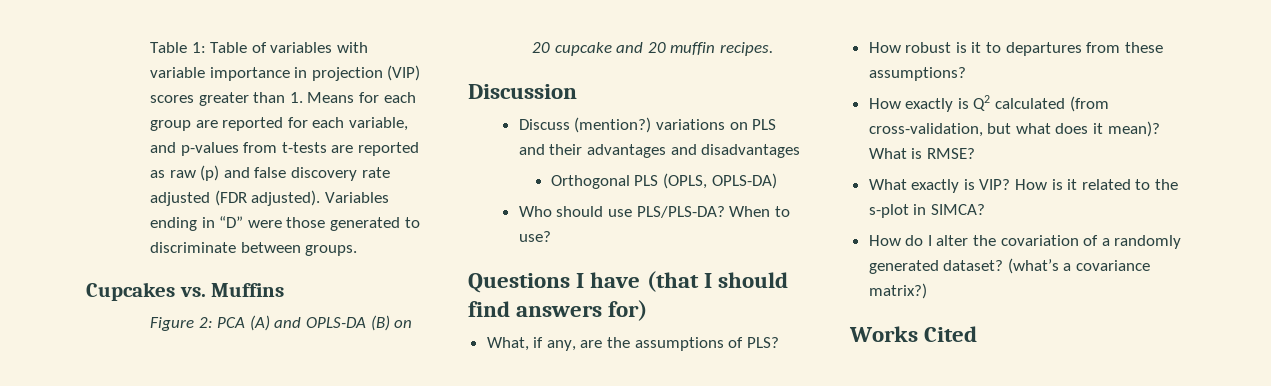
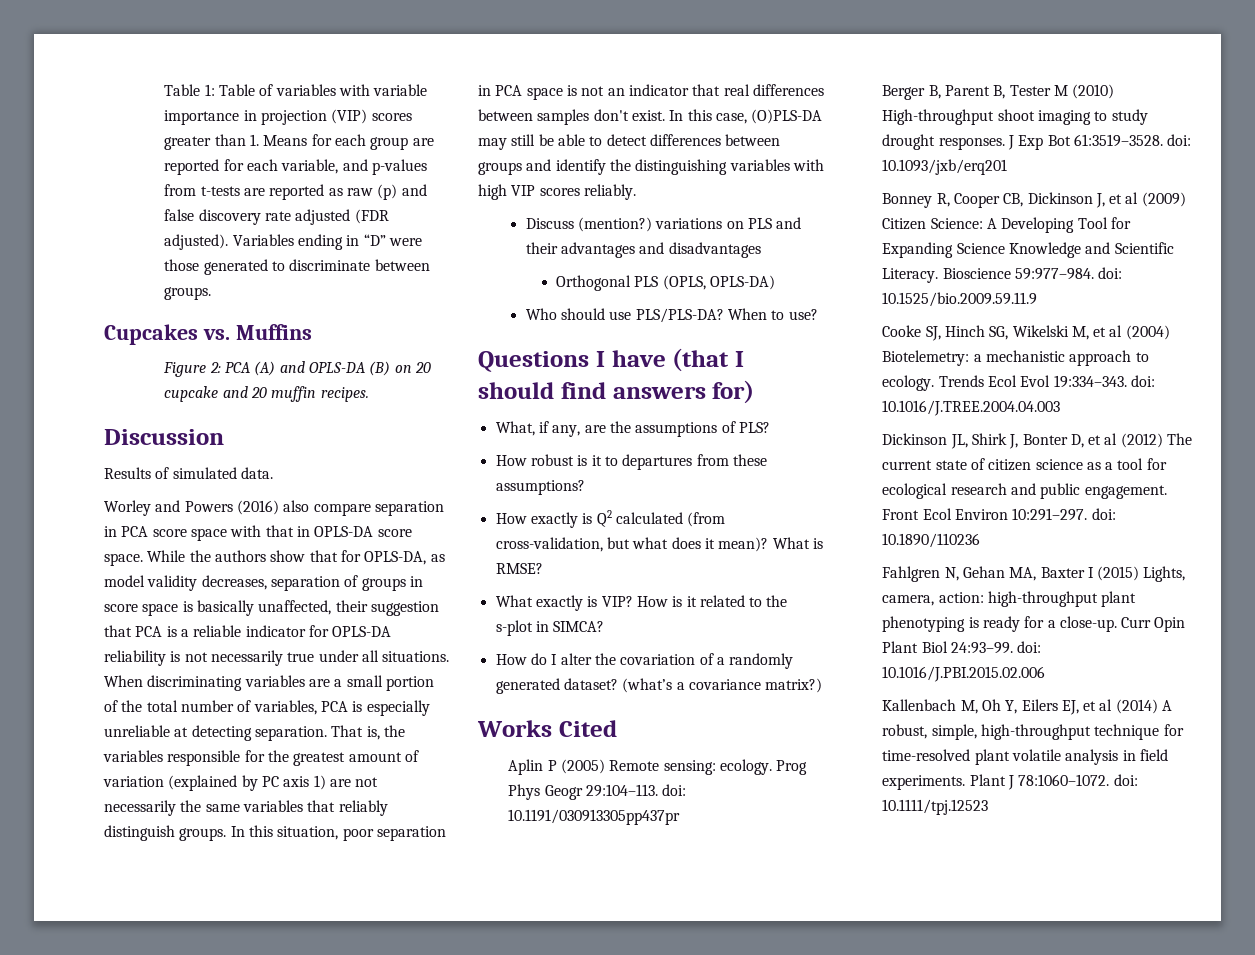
(577, 91) none -> [104,467,273,479] [104,500,444,516] [104,525,412,541] [104,550,445,566] [104,575,423,591] [104,600,439,616] [104,625,392,637] [104,650,450,666] [104,675,434,691] [104,700,430,716] [104,725,405,741] [103,750,419,766] [103,775,379,791] [104,800,388,816] [104,825,446,841] [478,84,824,100] [478,109,823,125] [478,134,781,150] [478,159,824,175] [478,184,636,200] // Results of simulated data. // Worley and Powers (2016) also compare separation in PCA score space with that in OPLS-DA score space. While the authors show that for OPLS-DA, as model validity decreases, separation of groups in score space is basically unaffected, their suggestion that PCA is a reliable indicator for OPLS-DA reliability is not necessarily true under all situations. When discriminating variables are a small portion of the total number of variables, PCA is especially unreliable at detecting separation. That is, the variables responsible for the greatest amount of variation (explained by PC axis 1) are not necessarily the same variables that reliably distinguish groups. In this situation, poor separation in PCA space is not an indicator that real differences between samples don't exist. In this case, (O)PLS-DA may still be able to detect differences between groups and identify the distinguishing variables with high VIP scores reliably.
(978, 334) none -> [508,759,808,775] [508,784,687,800] [508,809,681,825] [882,84,1115,100] [882,109,1148,125] [882,134,1192,150] [882,159,1008,175] [882,192,1186,208] [882,217,1131,233] [882,242,1174,258] [882,267,1123,283] [882,292,1038,307] [882,325,1170,341] [882,350,1149,366] [882,375,1155,391] [882,400,1061,416] [882,433,1193,449] [882,458,1167,471] [882,483,1167,499] [882,508,1116,521] [882,533,981,548] [882,566,1186,582] [882,591,1137,607] [882,616,1186,632] [882,641,1042,654] [882,666,1046,682] [882,699,1173,715] [882,724,1184,740] [882,749,1168,765] [882,774,1138,790] [882,799,989,815] // Aplin P (2005) Remote sensing: ecology. Prog Phys Geogr 29:104–113. doi: 10.1191/030913305pp437pr // Berger B, Parent B, Tester M (2010) High-throughput shoot imaging to study drought responses. J Exp Bot 61:3519–3528. doi: 10.1093/jxb/erq201 // Bonney R, Cooper CB, Dickinson J, et al (2009) Citizen Science: A Developing Tool for Expanding Science Knowledge and Scientific Literacy. Bioscience 59:977–984. doi: 10.1525/bio.2009.59.11.9 // Cooke SJ, Hinch SG, Wikelski M, et al (2004) Biotelemetry: a mechanistic approach to ecology. Trends Ecol Evol 19:334–343. doi: 10.1016/J.TREE.2004.04.003 // Dickinson JL, Shirk J, Bonter D, et al (2012) The current state of citizen science as a tool for ecological research and public engagement. Front Ecol Environ 10:291–297. doi: 10.1890/110236 // Fahlgren N, Gehan MA, Baxter I (2015) Lights, camera, action: high-throughput plant phenotyping is ready for a close-up. Curr Opin Plant Biol 24:93–99. doi: 10.1016/J.PBI.2015.02.006 // Kallenbach M, Oh Y, Eilers EJ, et al (2014) A robust, simple, high-throughput technique for time-resolved plant volatile analysis in field experiments. Plant J 78:1060–1072. doi: 10.1111/tpj.12523

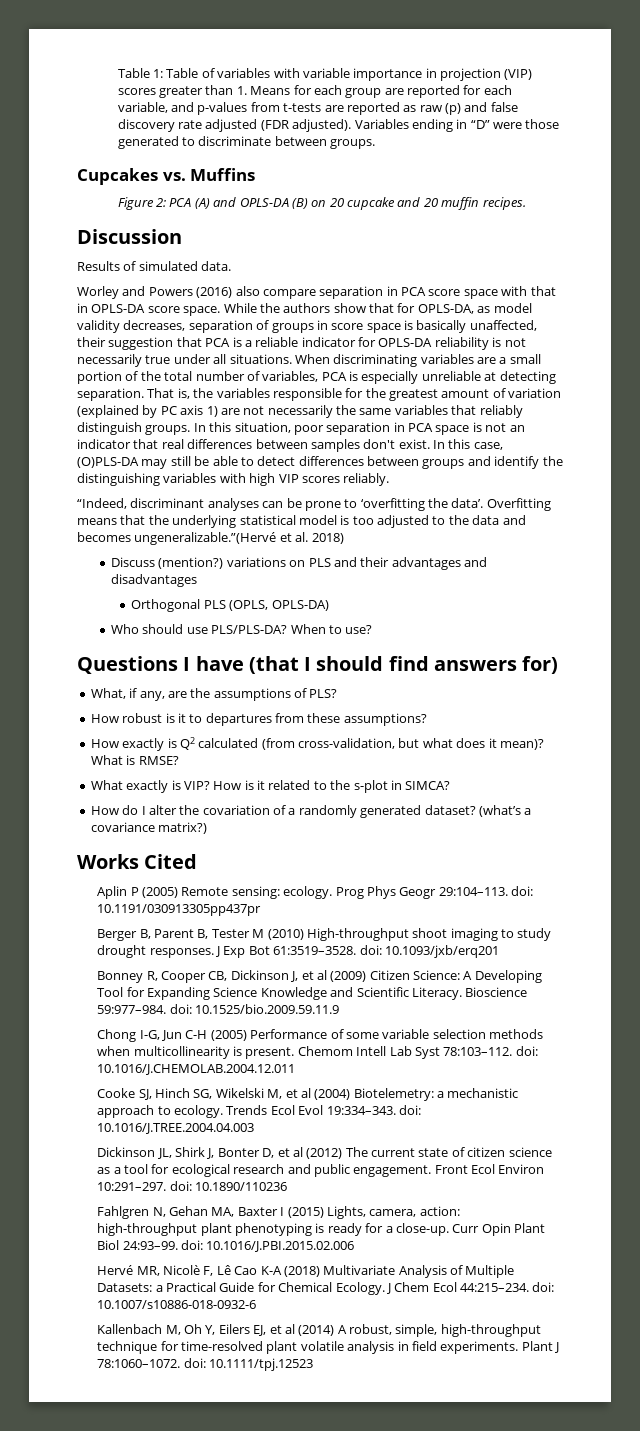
(636, 192) none -> [77,498,551,511] [77,515,526,528] [77,532,344,545] // “Indeed, discriminant analyses can be prone to ‘overfitting the data’. Overfitting means that the underlying statistical model is too adjusted to the data and becomes ungeneralizable.”(Hervé et al. 2018)
(1038, 299) none -> [97,1029,544,1042] [97,1046,538,1059] [97,1064,296,1075] // Chong I-G, Jun C-H (2005) Performance of some variable selection methods when multicollinearity is present. Chemom Intell Lab Syst 78:103–112. doi: 10.1016/J.CHEMOLAB.2004.12.011
(1046, 674) none -> [97,1265,515,1278] [97,1282,555,1295] [97,1300,257,1309] // Hervé MR, Nicolè F, Lê Cao K-A (2018) Multivariate Analysis of Multiple Datasets: a Practical Guide for Chemical Ecology. J Chem Ecol 44:215–234. doi: 10.1007/s10886-018-0932-6

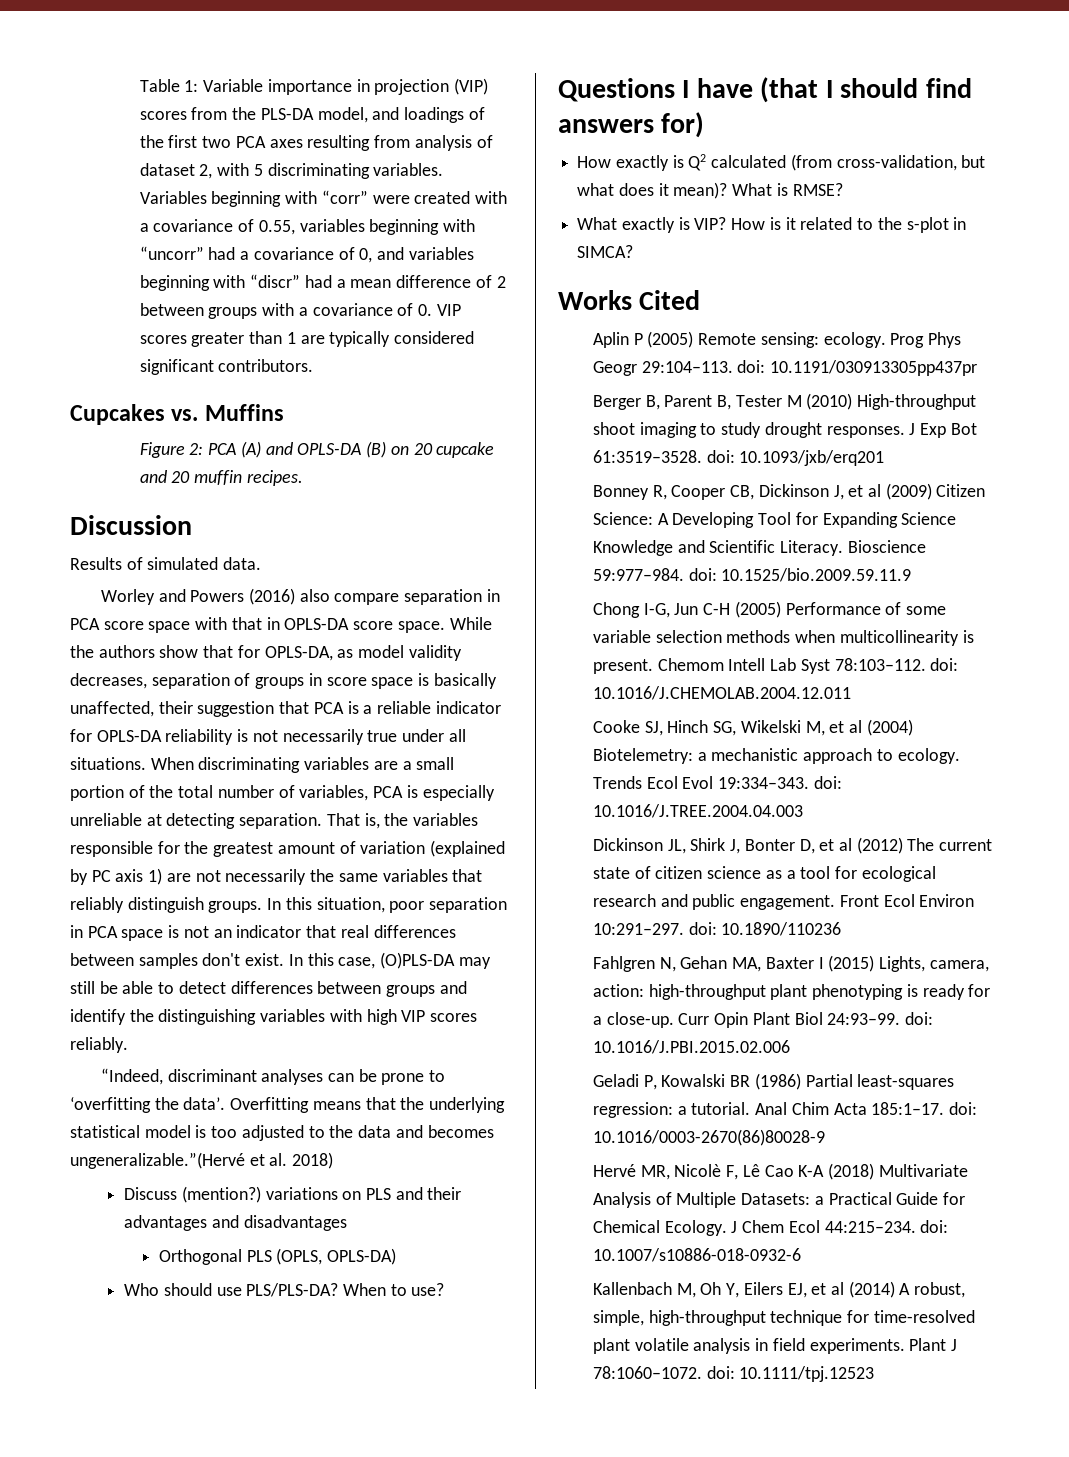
[166,68,350,78] Table of variables with variable -> [203,79,264,92] Variable
[159,85,512,98] [117,102,518,115] [117,119,560,132] [117,136,376,149] greater than 1. Means for each group are reported for each variable, and p-values from t-tests are reported as raw (p) and false discovery rate adjusted (FDR adjusted). Variables ending in “D” were those generated to discriminate between groups. -> [191,107,485,123] [139,135,493,151] [139,163,444,179] [139,190,508,207] [139,219,476,235] [139,246,474,263] [139,274,506,291] [139,303,461,319] [139,331,475,347] [139,359,314,375] from the PLS-DA model, and loadings of the first two PCA axes resulting from analysis of dataset 2, with 5 discriminating variables. Variables beginning with “corr” were created with a covariance of 0.55, variables beginning with “uncorr” had a covariance of 0, and variables beginning with “discr” had a mean difference of 2 between groups with a covariance of 0. VIP scores greater than 1 are typically considered significant contributors.
[90,688,338,701] [90,713,427,726] // What, if any, are the assumptions of PLS? // How robust is it to departures from these assumptions? -> (705, 125) none
[90,805,532,818] [90,822,208,834] // How do I alter the covariation of a randomly generated dataset? (what’s a covariance matrix?) -> (634, 251) none
(355, 1246) none -> [592,1073,955,1090] [592,1102,977,1118] [592,1129,825,1146] // Geladi P, Kowalski BR (1986) Partial least-squares regression: a tutorial. Anal Chim Acta 185:1–17. doi: 10.1016/0003-2670(86)80028-9

